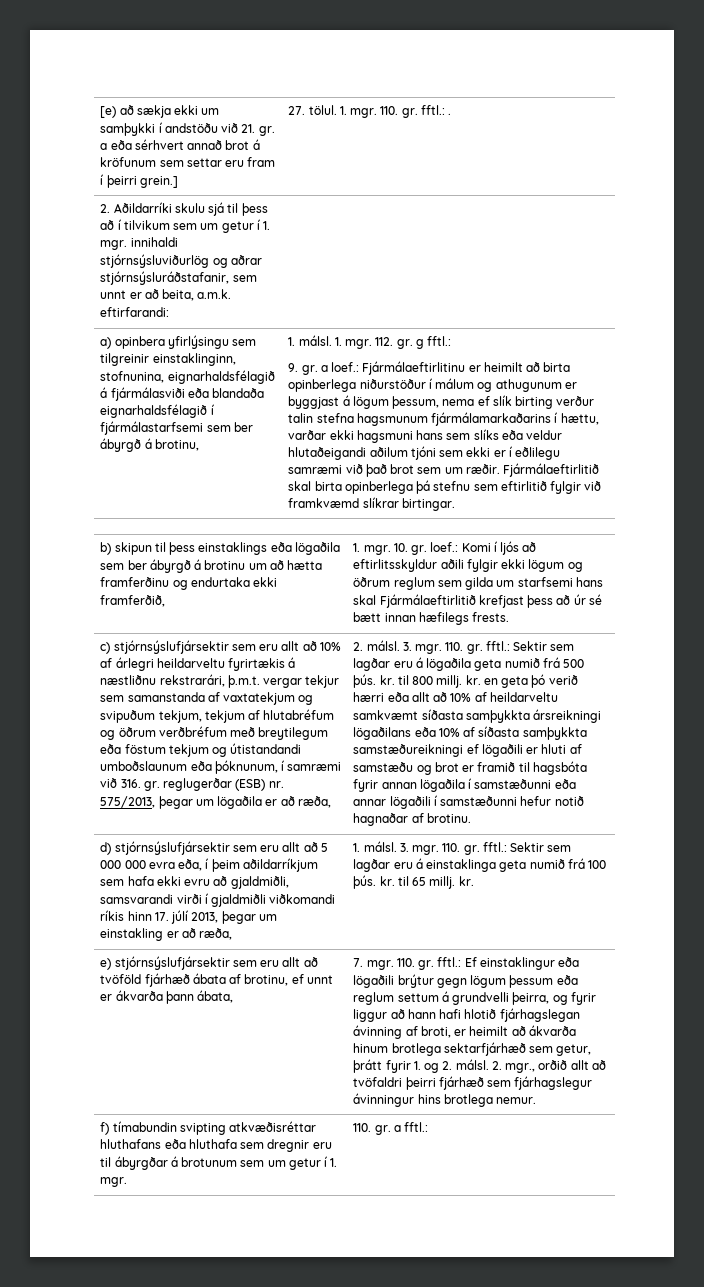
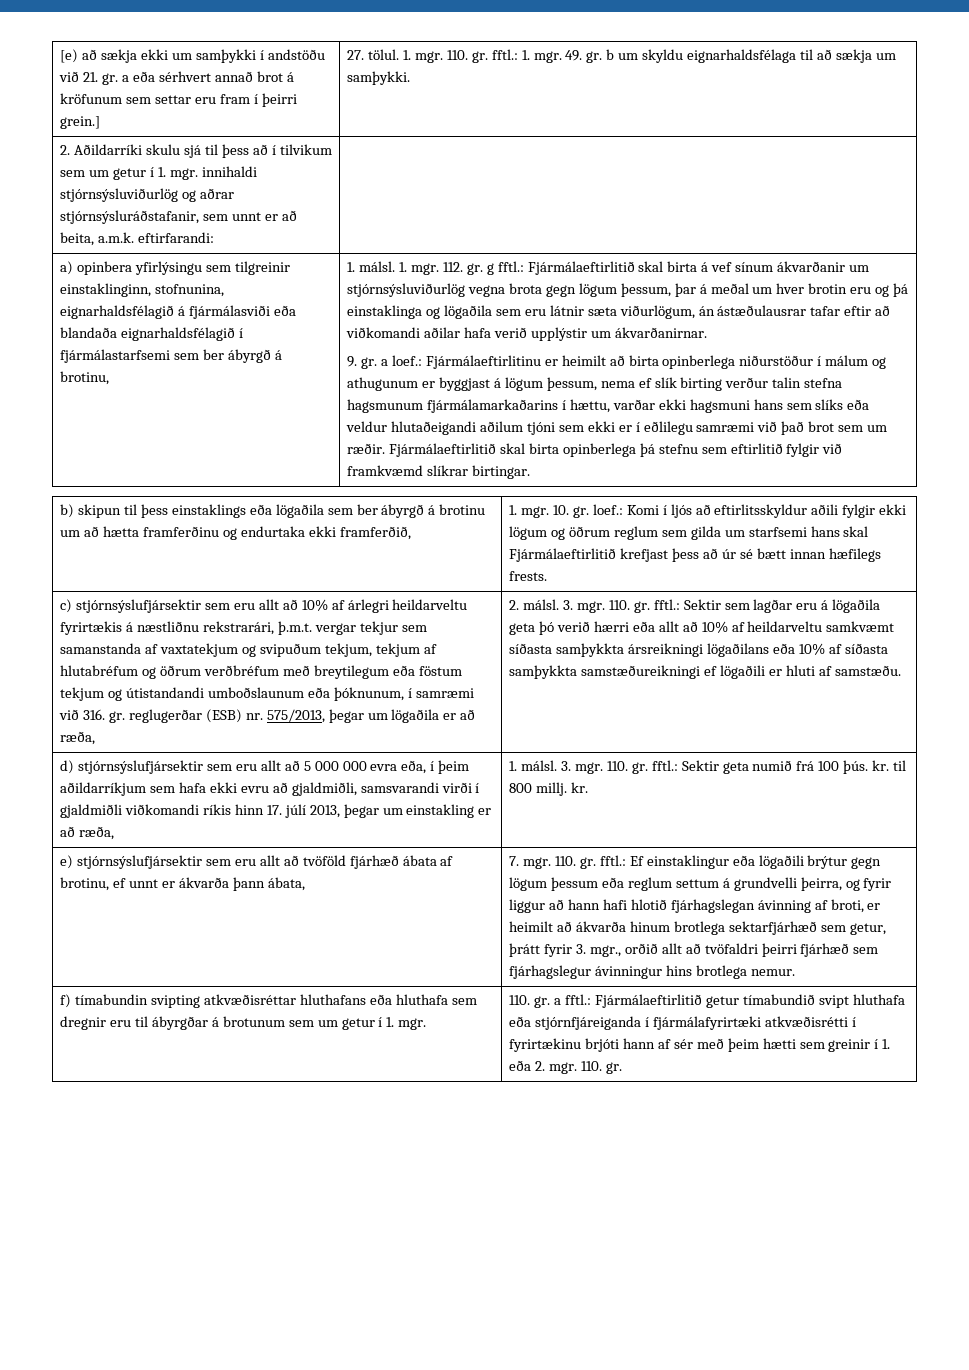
[448,113,452,115] . -> [521,49,896,63] [347,71,411,85] 1. mgr. 49. gr. b um skyldu eignarhaldsfélaga til að sækja um samþykki.
(452, 341) none -> [527,261,869,275] [347,283,908,297] [347,305,891,319] [346,327,707,341] Fjármálaeftirlitið skal birta á vef sínum ákvarðanir um stjórnsýsluviðurlög vegna brota gegn lögum þessum, þar á meðal um hver brotin eru og þá einstaklinga og lögaðila sem eru látnir sæta viðurlögum, án ástæðulausrar tafar eftir að viðkomandi aðilar hafa verið upplýstir um ákvarðanirnar.
[504,657,585,668] [353,674,529,688] numið frá 500 þús. kr. til 800 millj. kr. en geta -> (536, 629) none
[353,761,587,775] [353,778,576,792] [353,795,584,809] [353,813,471,826] samstæðu og brot er framið til hagsbóta fyrir annan lögaðila í samstæðunni eða annar lögaðili í samstæðunni hefur notið hagnaðar af brotinu. -> [834,665,901,676] samstæðu.
[547,845,572,852] [353,858,497,872] sem lagðar eru á einstaklinga -> (719, 765) none
[412,877,427,886] 65 -> [509,783,533,793] 800
[413,1059,502,1073] 1. og 2. málsl. 2. -> [576,944,587,954] 3.
(429, 1127) none -> [594,994,905,1008] [509,1016,856,1030] [509,1038,891,1052] [509,1060,622,1074] Fjármálaeftirlitið getur tímabundið svipt hluthafa eða stjórnfjáreiganda í fjármálafyrirtæki atkvæðisrétti í fyrirtækinu brjóti hann af sér með þeim hætti sem greinir í 1. eða 2. mgr. 110. gr.

